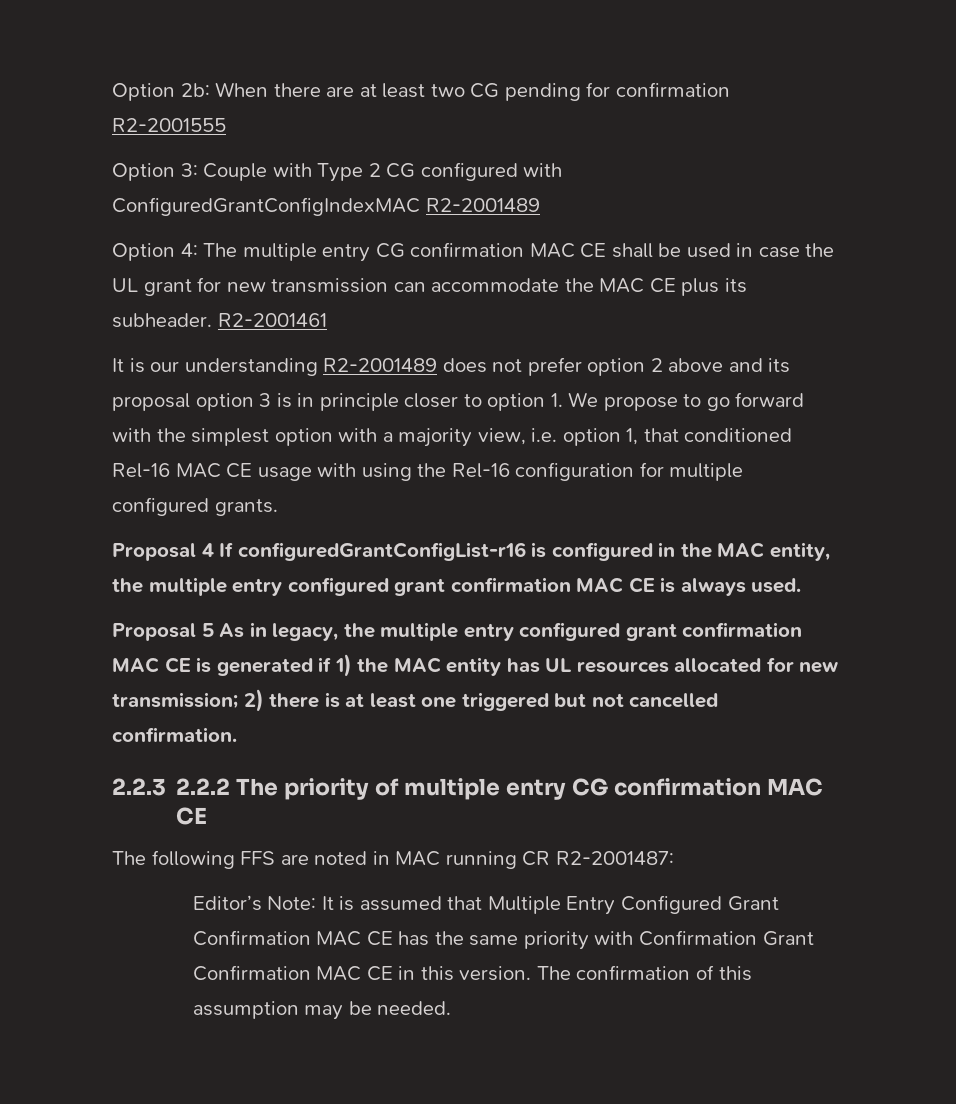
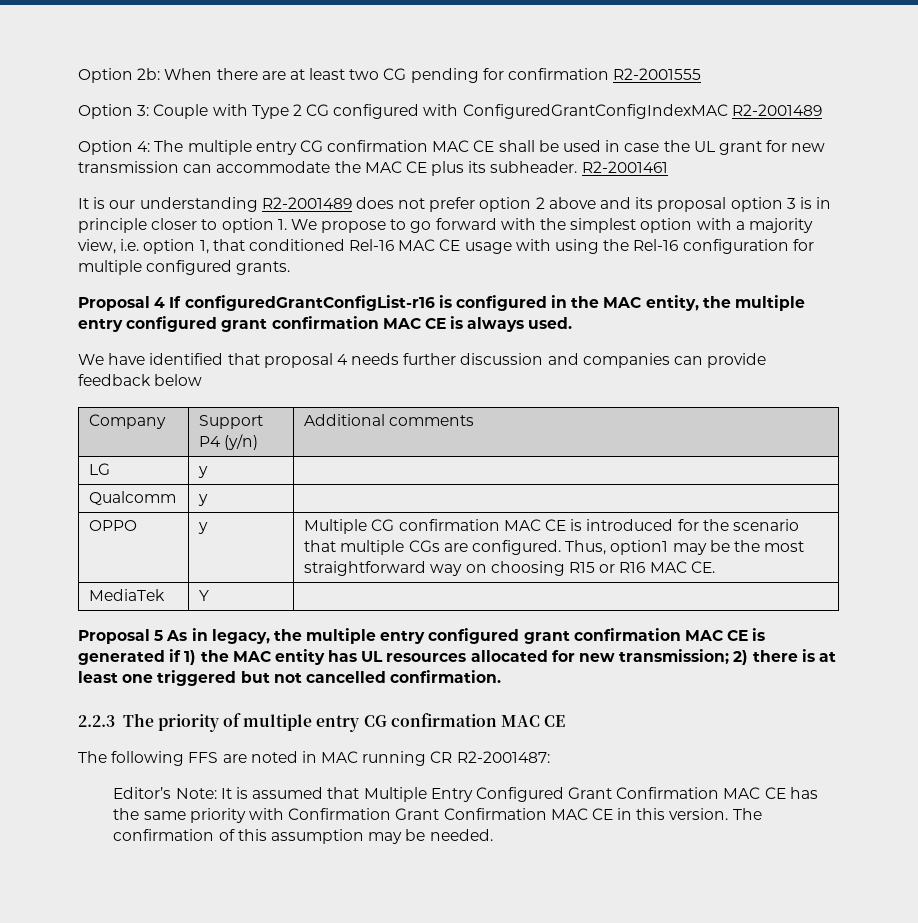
(802, 585) none -> [78,353,767,368] [78,374,203,386] [89,414,167,429] [199,415,264,429] [199,434,259,450] [304,414,475,426] [89,463,111,475] [198,466,209,478] [89,491,177,505] [198,494,209,506] [89,520,138,531] [198,522,209,534] [304,519,799,534] [304,540,805,555] [304,561,715,576] [89,589,166,601] [199,590,210,601] // We have identified that proposal 4 needs further discussion and companies can provide feedback below // Company | Support P4 (y/n) | Additional comments // LG | y | // Qualcomm | y | // OPPO | y | Multiple CG confirmation MAC CE is introduced for the scenario that multiple CGs are configured. Thus, option1 may be the most straightforward way on choosing R15 or R16 MAC CE. // MediaTek | Y |
[176,778,231,795] 2.2.2 -> (115, 721) none

